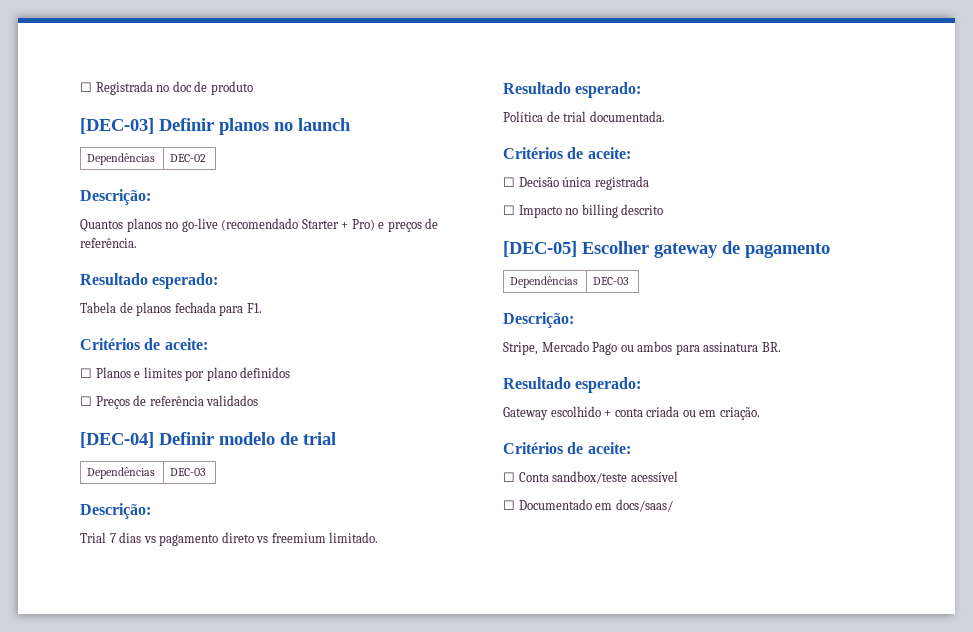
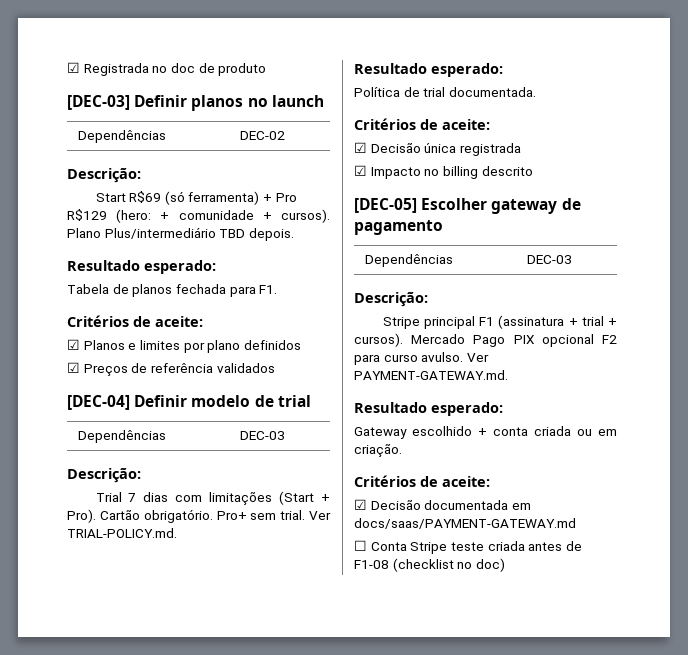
[80,82,92,92] ☐ -> [67,62,80,73] ☑
[80,218,439,232] [80,238,137,248] Quantos planos no go-live (recomendado Starter + Pro) e preços de referência. -> [95,191,297,205] [67,209,330,223] [67,227,294,241] Start R$69 (só ferramenta) + Pro R$129 (hero: + comunidade + cursos). Plano Plus/intermediário TBD depois.
[80,368,92,378] ☐ -> [67,339,80,350] ☑
[80,396,92,406] ☐ -> [67,362,80,373] ☑
[143,532,379,546] vs pagamento direto vs freemium limitado. -> [175,491,330,505] [67,509,332,523] [67,528,177,538] com limitações (Start + Pro). Cartão obrigatório. Pro+ sem trial. Ver TRIAL-POLICY.md.
[503,177,515,187] ☐ -> [354,142,367,153] ☑
[503,205,515,215] ☐ -> [354,165,367,176] ☑
[503,341,781,355] Stripe, Mercado Pago ou ambos para assinatura BR. -> [382,315,617,329] [354,333,617,347] [354,352,489,365] [354,370,508,380] Stripe principal F1 (assinatura + trial + cursos). Mercado Pago PIX opcional F2 para curso avulso. Ver PAYMENT-GATEWAY.md.
[503,471,678,484] [503,499,673,512] ☐ Conta sandbox/teste acessível // ☐ Documentado em docs/saas/ -> [354,499,531,510] [354,518,576,529] [354,540,582,554] [354,558,505,572] ☑ Decisão documentada em docs/saas/PAYMENT-GATEWAY.md // ☐ Conta Stripe teste criada antes de F1-08 (checklist no doc)

